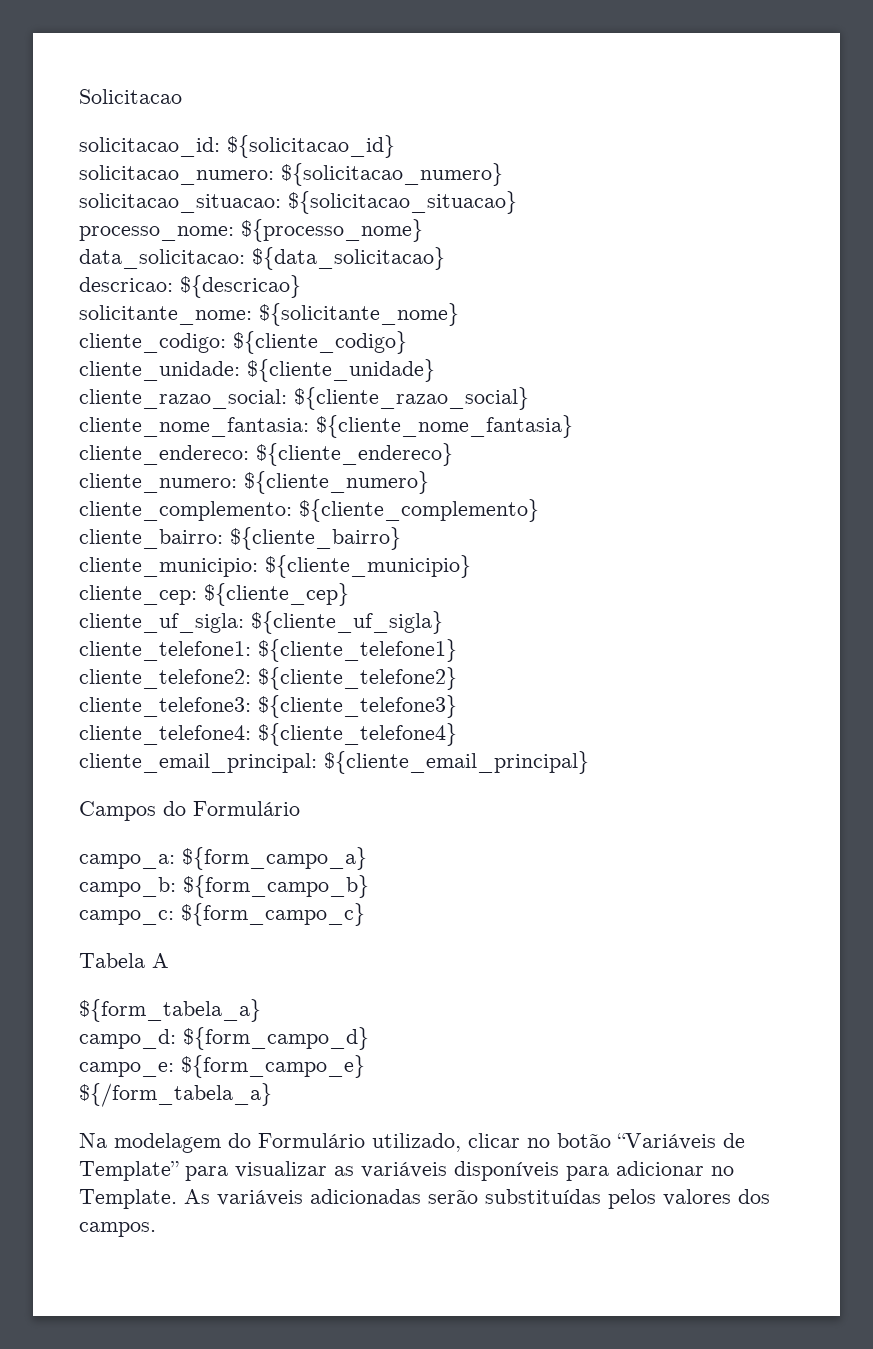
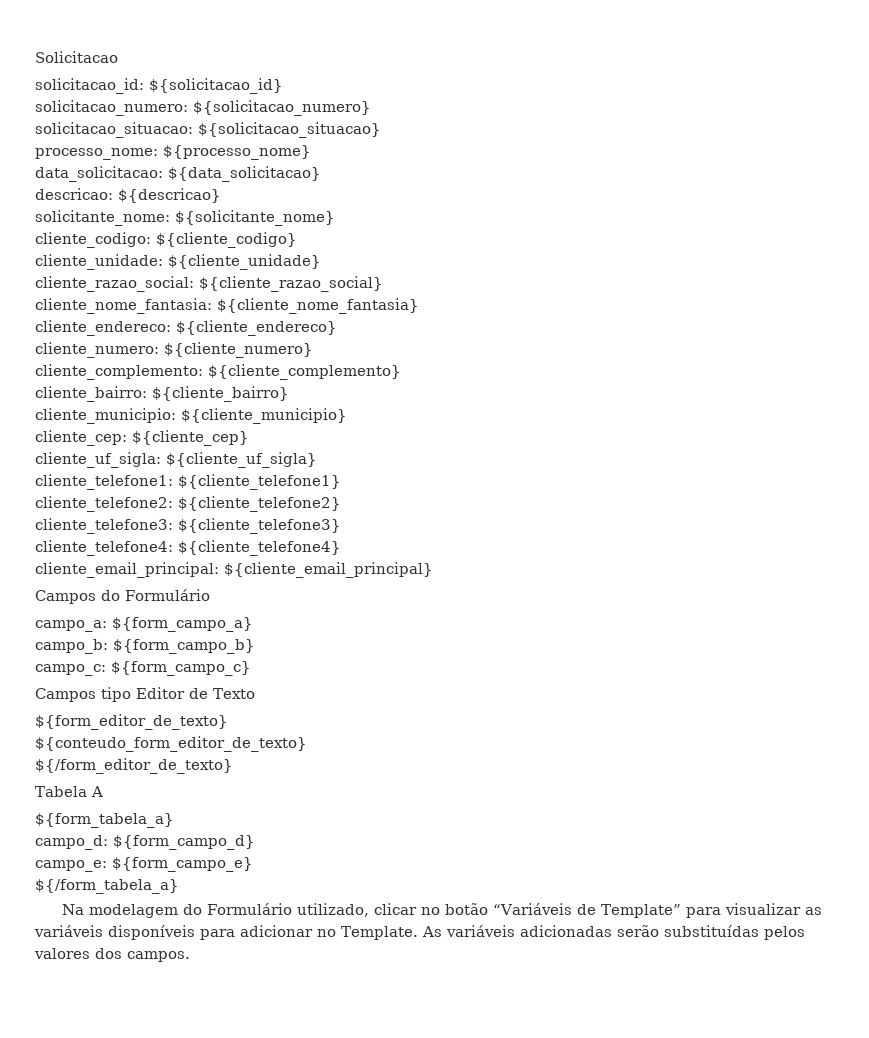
(365, 914) none -> [35,687,255,702] [35,714,228,730] [35,736,307,752] [35,758,233,774] // Campos tipo Editor de Texto // ${form_editor_de_texto} // ${conteudo_form_editor_de_texto} // ${/form_editor_de_texto}

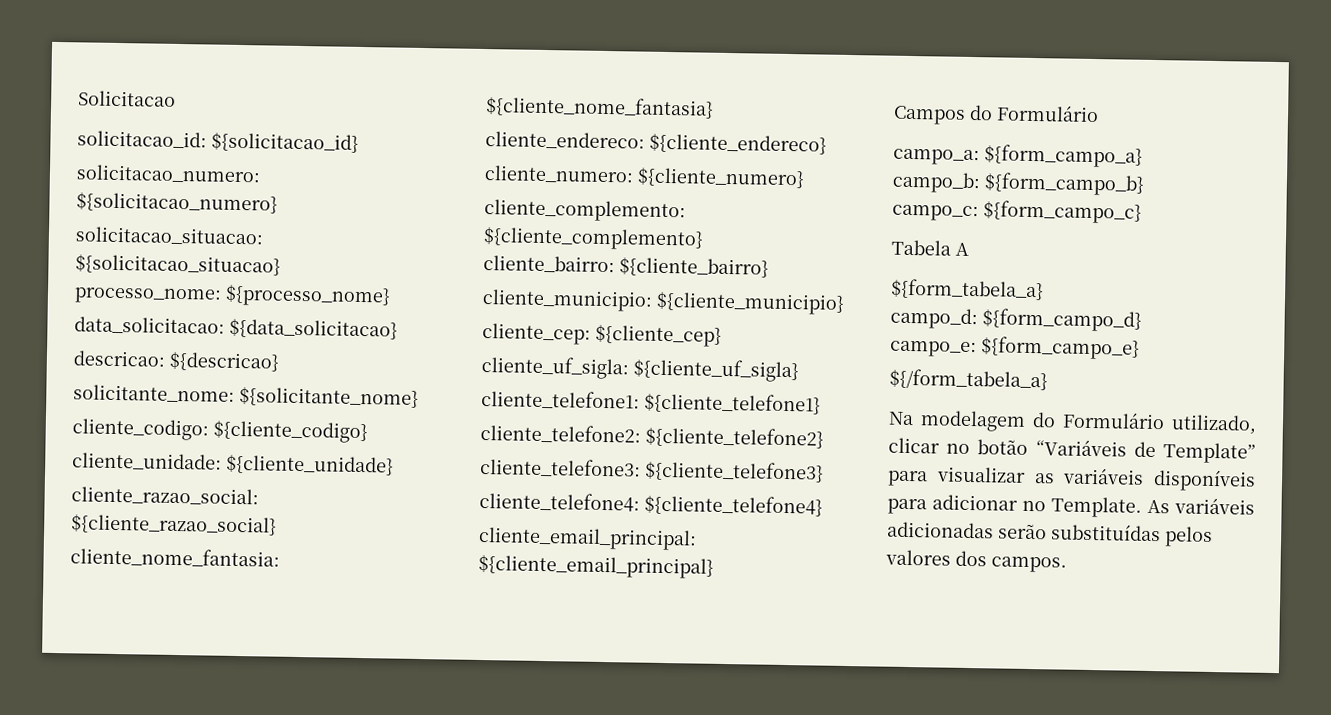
[35,687,255,702] [35,714,228,730] [35,736,307,752] [35,758,233,774] // Campos tipo Editor de Texto // ${form_editor_de_texto} // ${conteudo_form_editor_de_texto} // ${/form_editor_de_texto} -> (1142, 212) none

